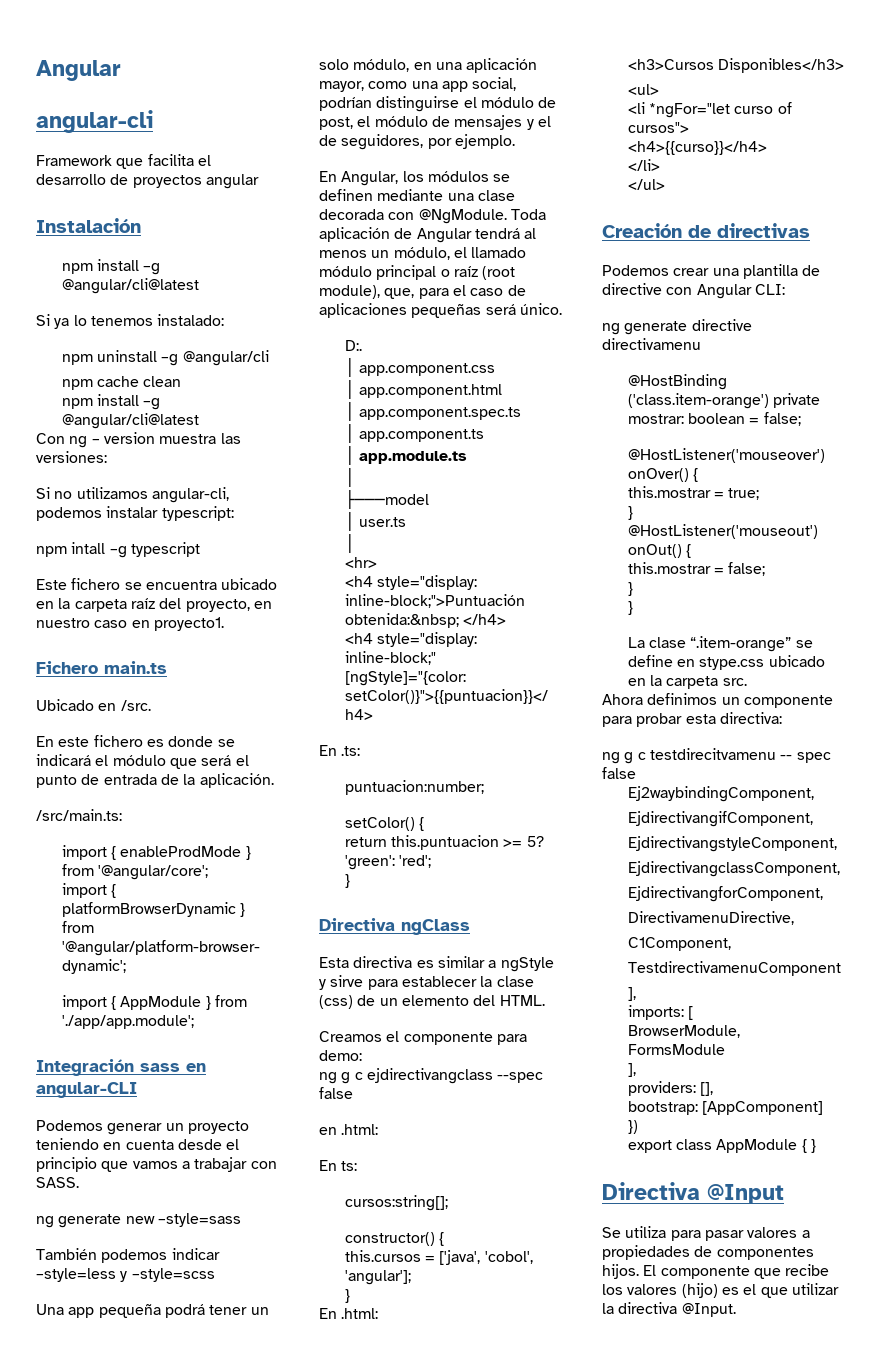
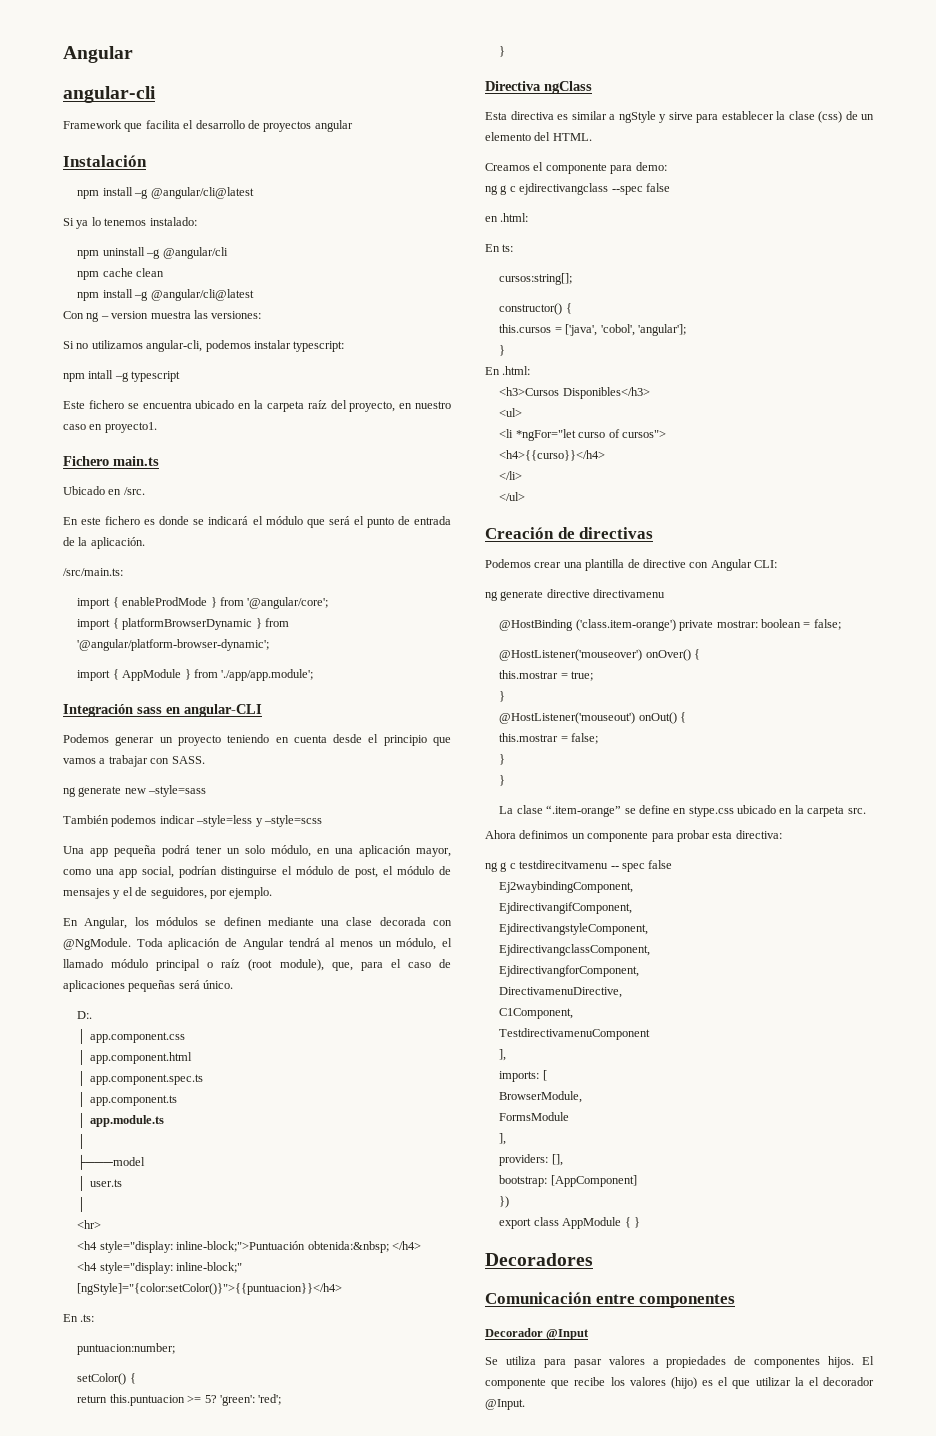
[602,1182,700,1200] Directiva -> [485,1253,593,1266] [485,1292,736,1308] [485,1328,543,1337] Decoradores // Comunicación entre componentes // Decorador
[618,1302,678,1314] directiva -> [808,1377,874,1386] el decorador

